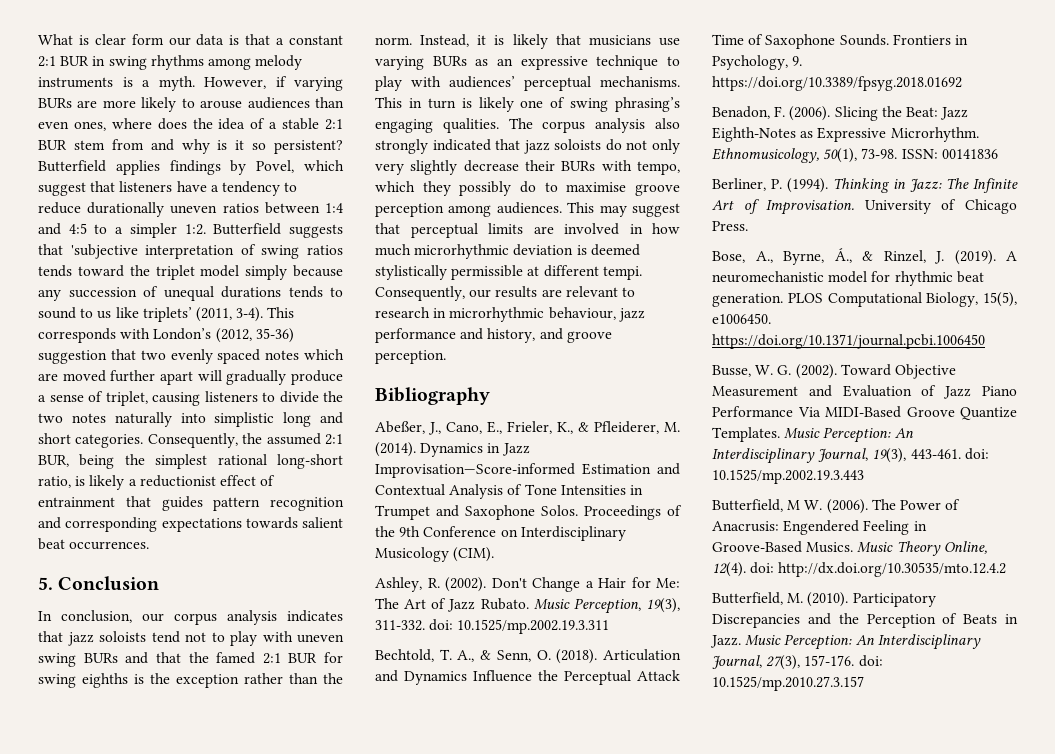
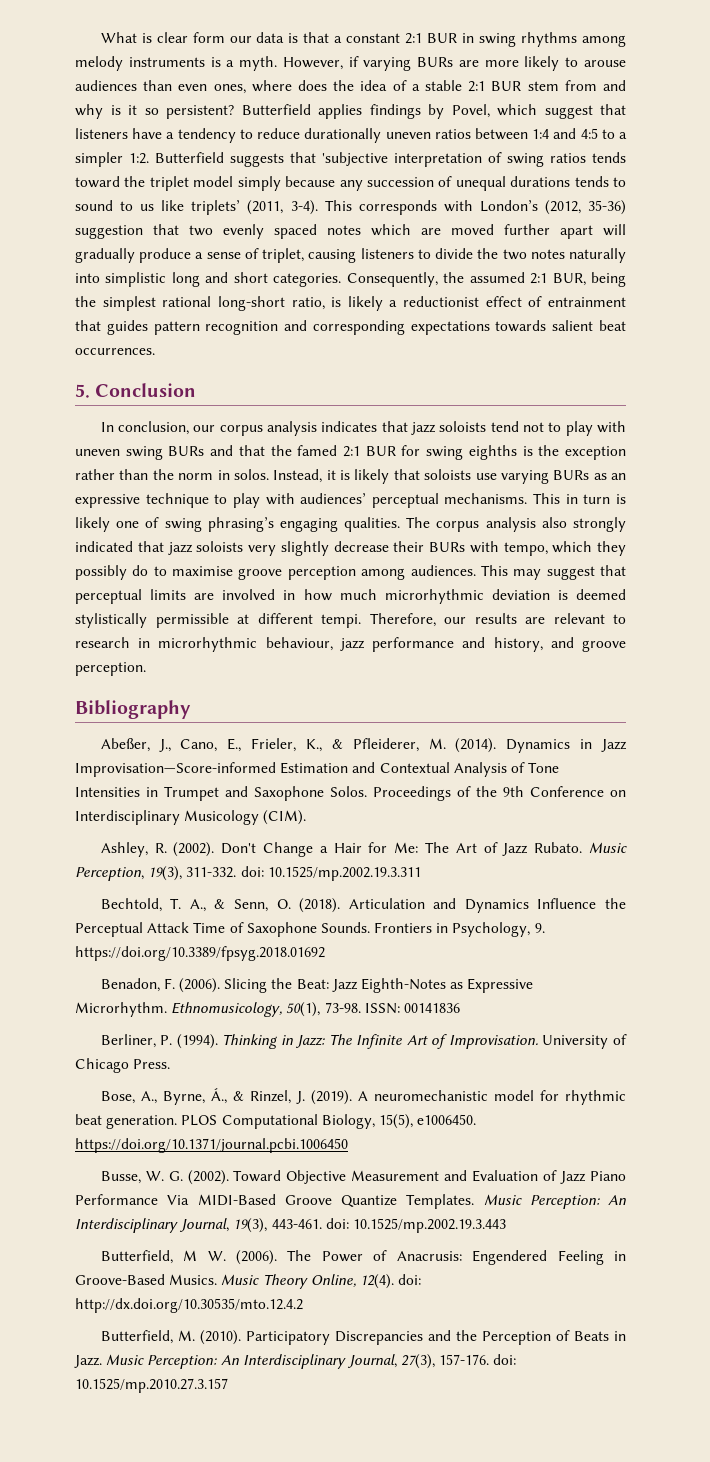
[375,37,412,45] norm. -> [178,469,269,480] norm in solos.
[588,35,651,46] musicians -> [424,469,472,480] soloists
[605,139,680,154] do not only -> (244, 546) none
[375,286,465,301] Consequently, -> [369,613,436,627] Therefore,

